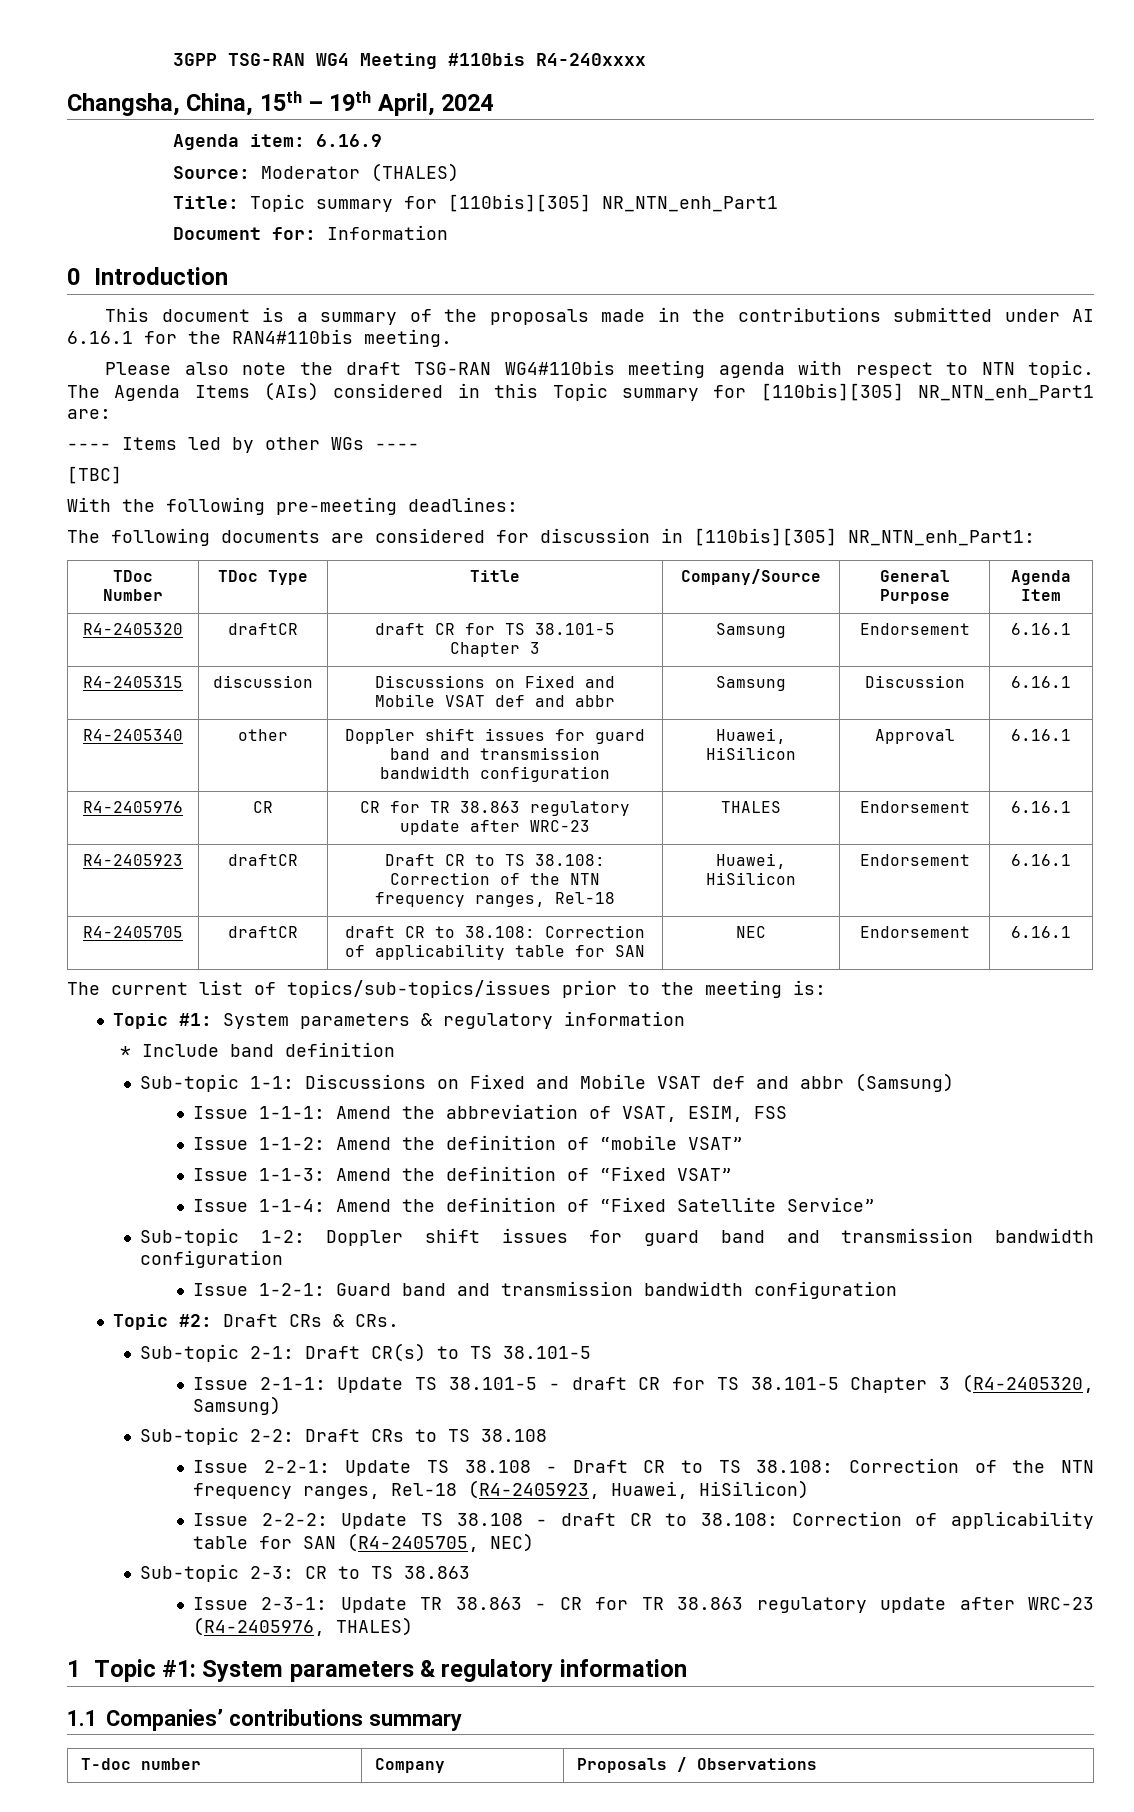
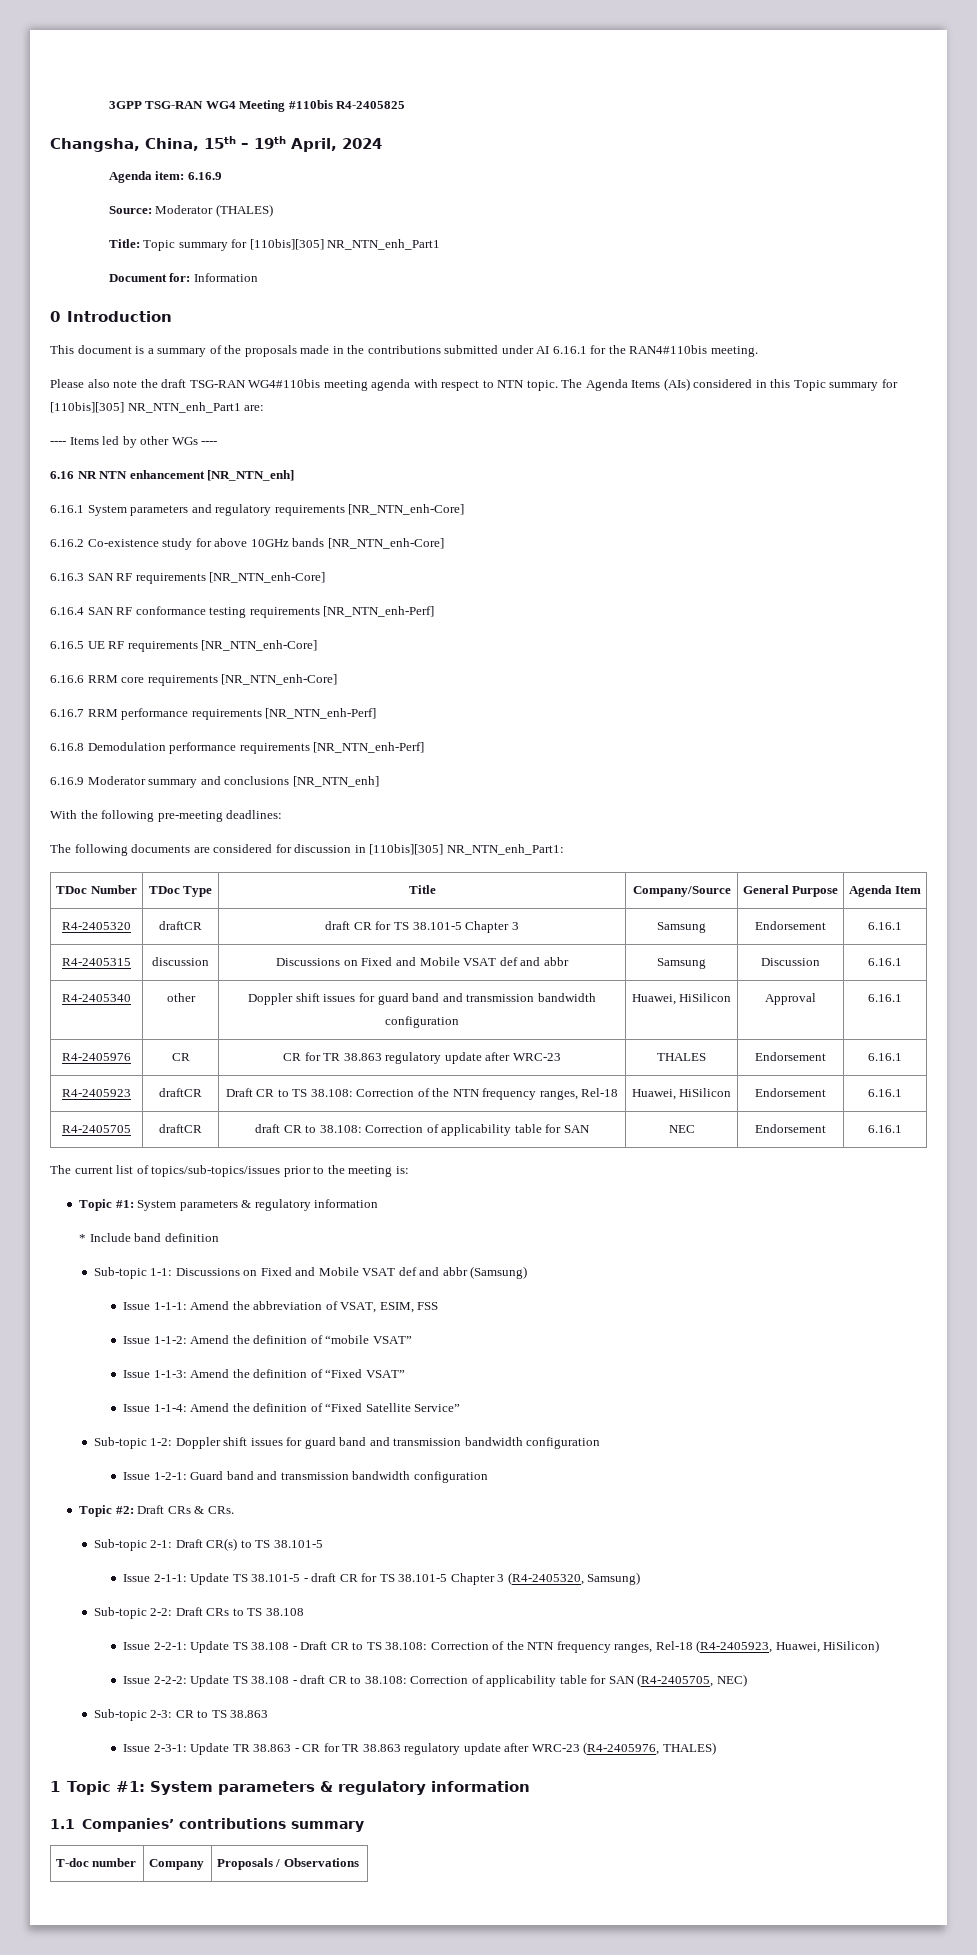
[536,53,647,66] R4-240xxxx -> [336,101,406,109] R4-2405825
[67,466,122,484] [TBC] -> [50,470,295,481] [50,504,465,516] [50,538,444,550] [50,572,326,584] [50,606,435,618] [50,640,318,652] [50,674,338,686] [50,708,377,720] [50,742,425,754] [50,776,379,788] 6.16 NR NTN enhancement [NR_NTN_enh] // 6.16.1 System parameters and regulatory requirements [NR_NTN_enh-Core] // 6.16.2 Co-existence study for above 10GHz bands [NR_NTN_enh-Core] // 6.16.3 SAN RF requirements [NR_NTN_enh-Core] // 6.16.4 SAN RF conformance testing requirements [NR_NTN_enh-Perf] // 6.16.5 UE RF requirements [NR_NTN_enh-Core] // 6.16.6 RRM core requirements [NR_NTN_enh-Core] // 6.16.7 RRM performance requirements [NR_NTN_enh-Perf] // 6.16.8 Demodulation performance requirements [NR_NTN_enh-Perf] // 6.16.9 Moderator summary and conclusions [NR_NTN_enh]

